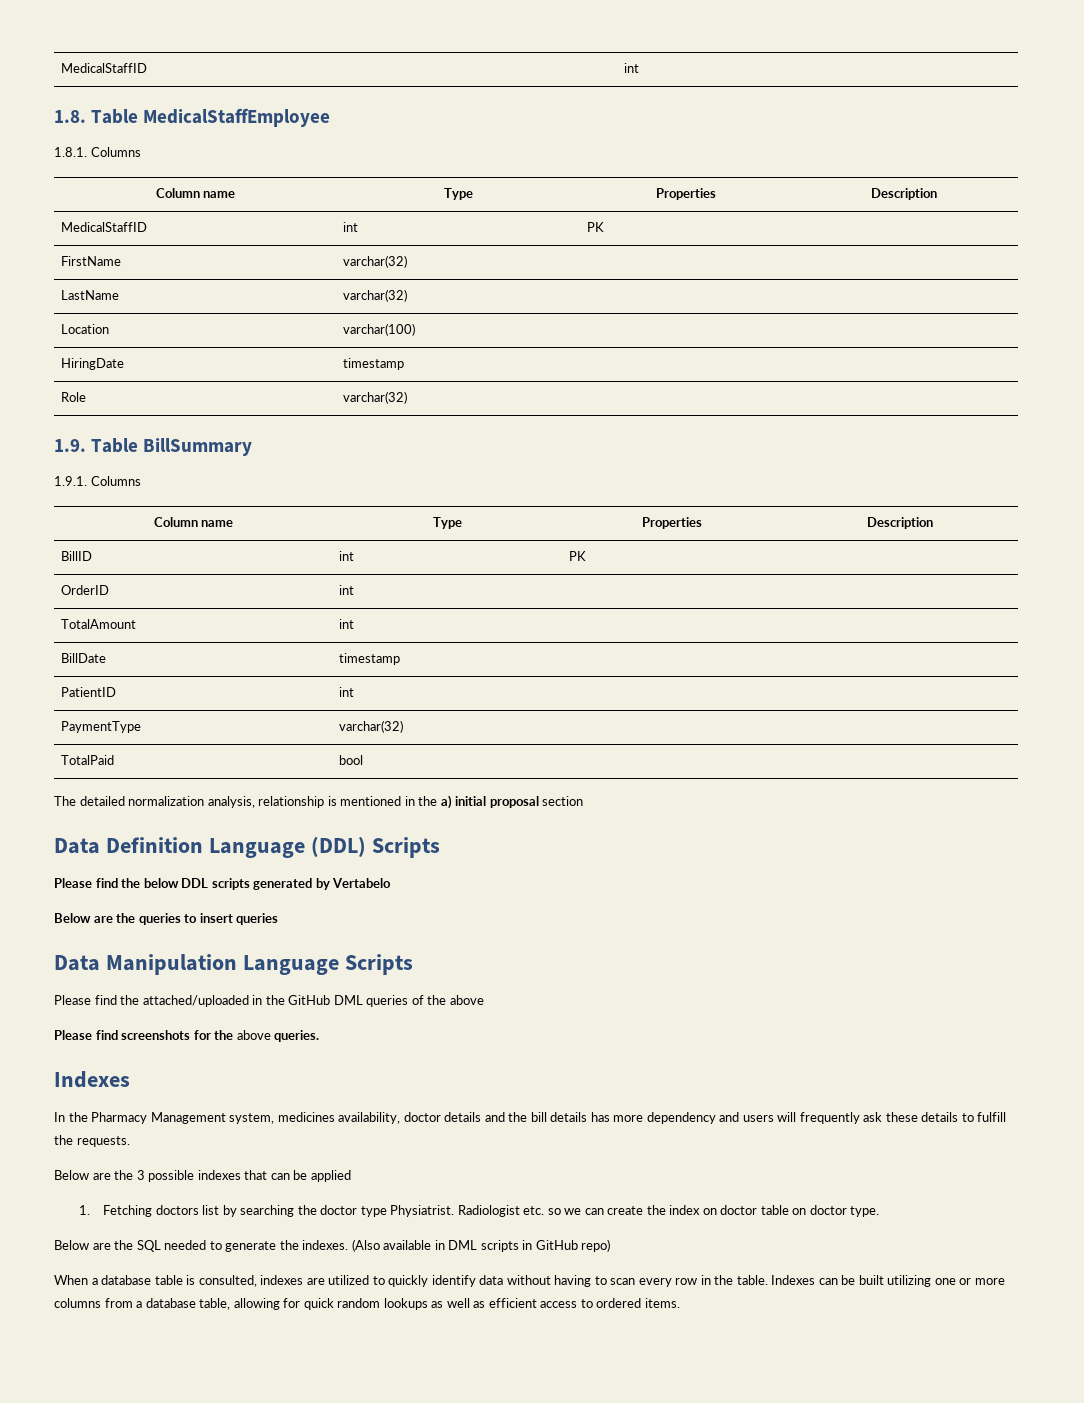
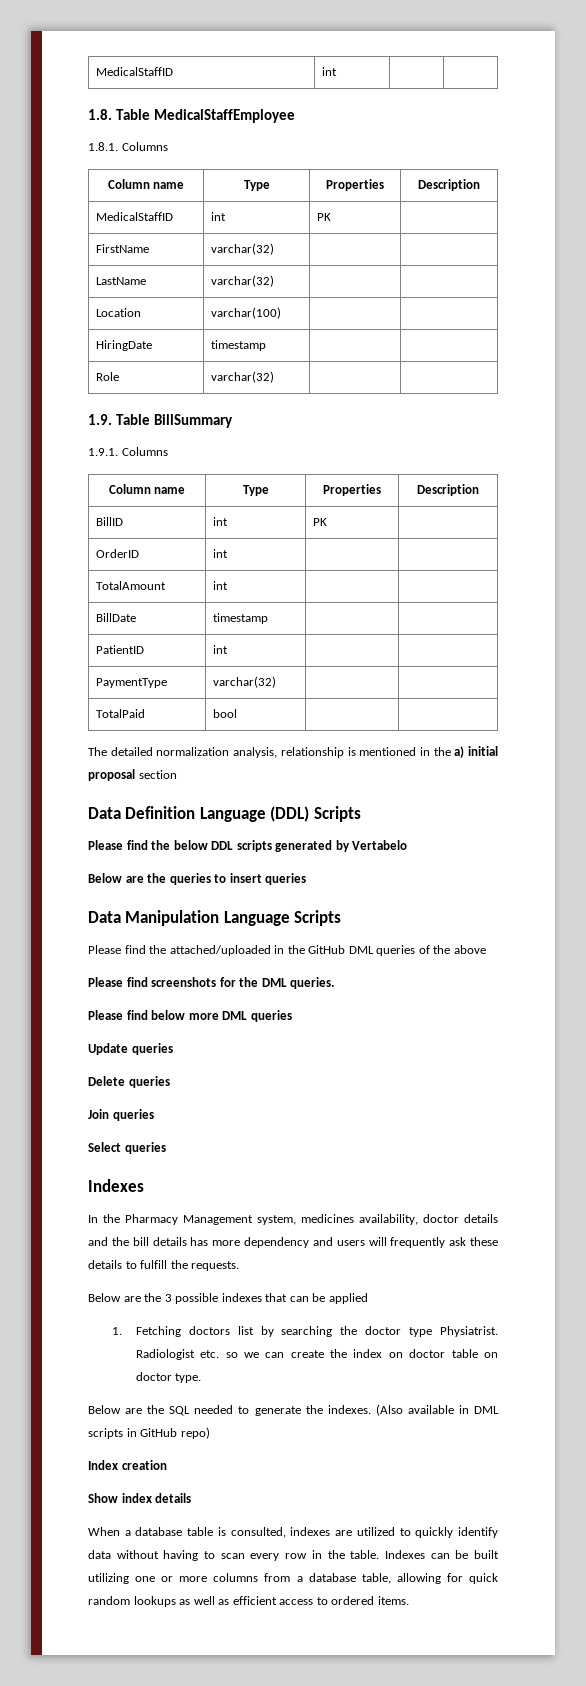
[236,1030,271,1040] above -> [261,978,287,987] DML
(320, 1036) none -> [88,1010,292,1022] [88,1043,173,1055] [88,1076,170,1088] [88,1109,154,1121] [88,1142,166,1154] // Please find below more DML queries // Update queries // Delete queries // Join queries // Select queries
(611, 1245) none -> [88,1460,167,1470] [88,1493,192,1503] // Index creation // Show index details

